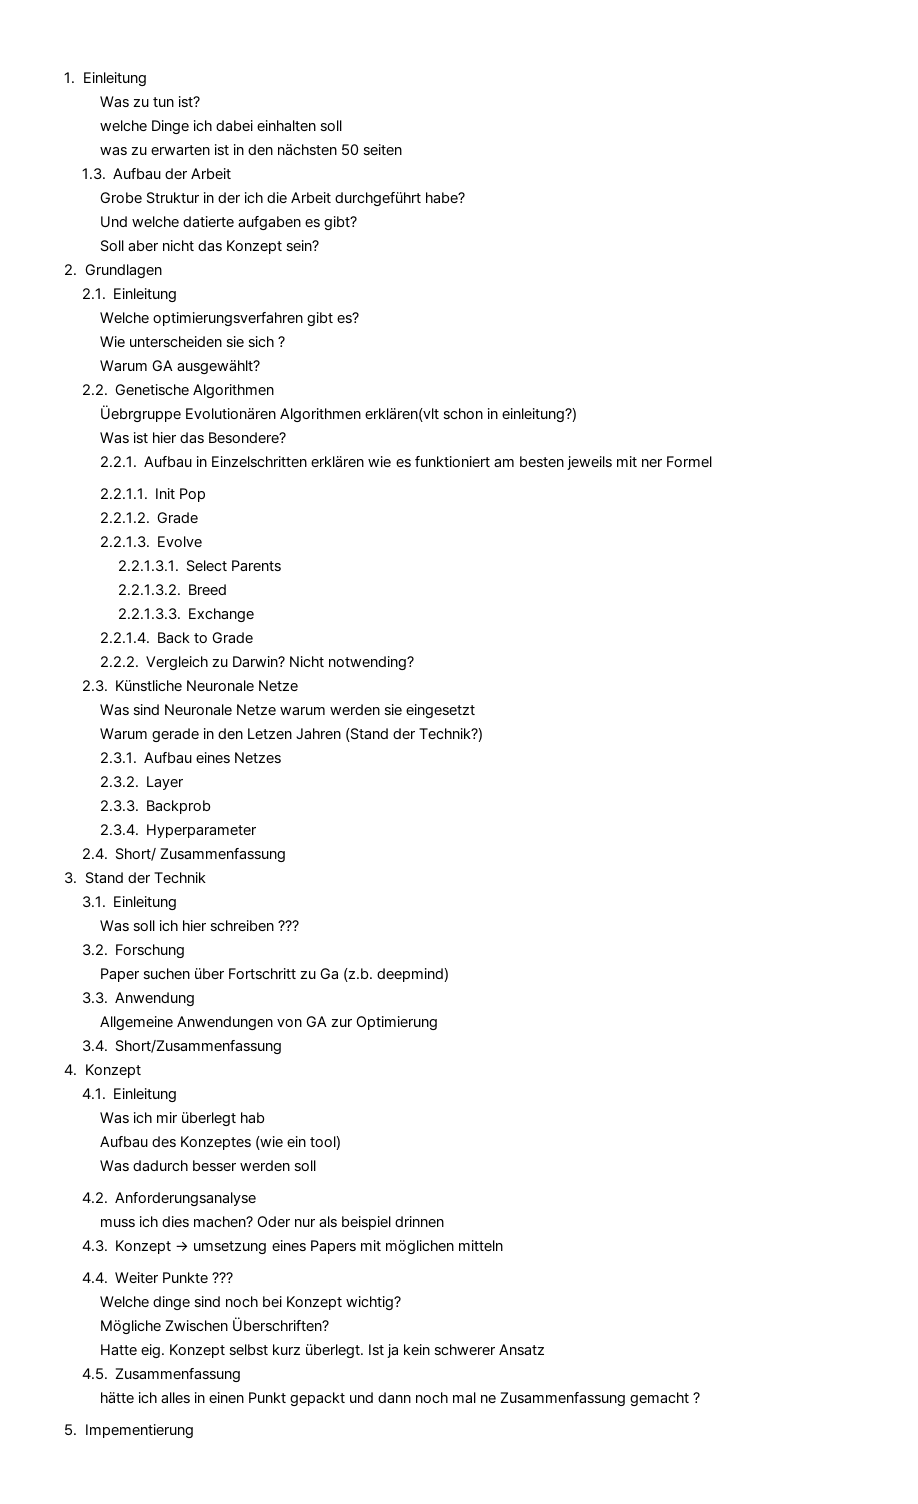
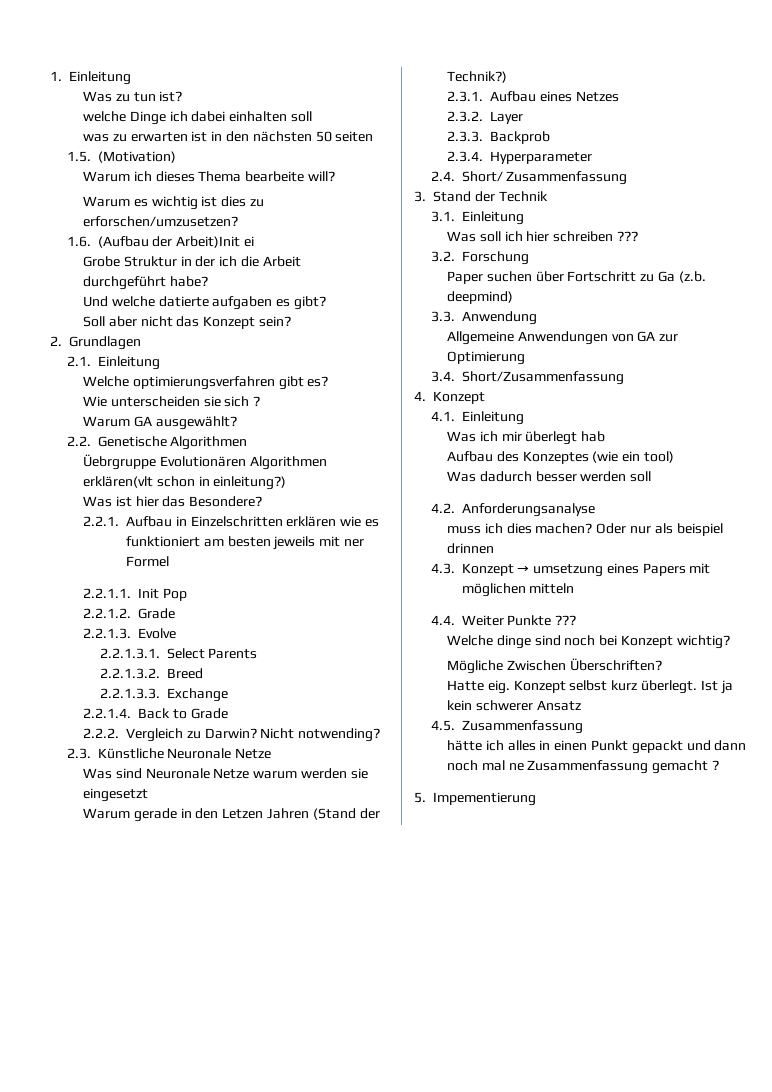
[81,167,232,180] 1.3. Aufbau der Arbeit -> [66,151,176,163] [83,171,336,182] [83,196,265,210] [83,216,239,227] [66,236,254,248] 1.5. (Motivation) // Warum ich dieses Thema bearbeite will? // Warum es wichtig ist dies zu erforschen/umzusetzen? // 1.6. (Aufbau der Arbeit)Init ei

